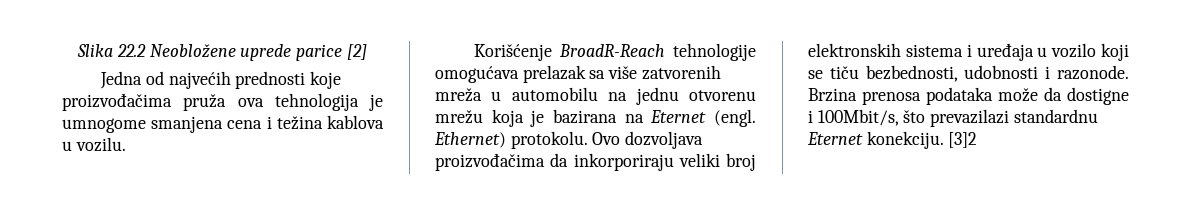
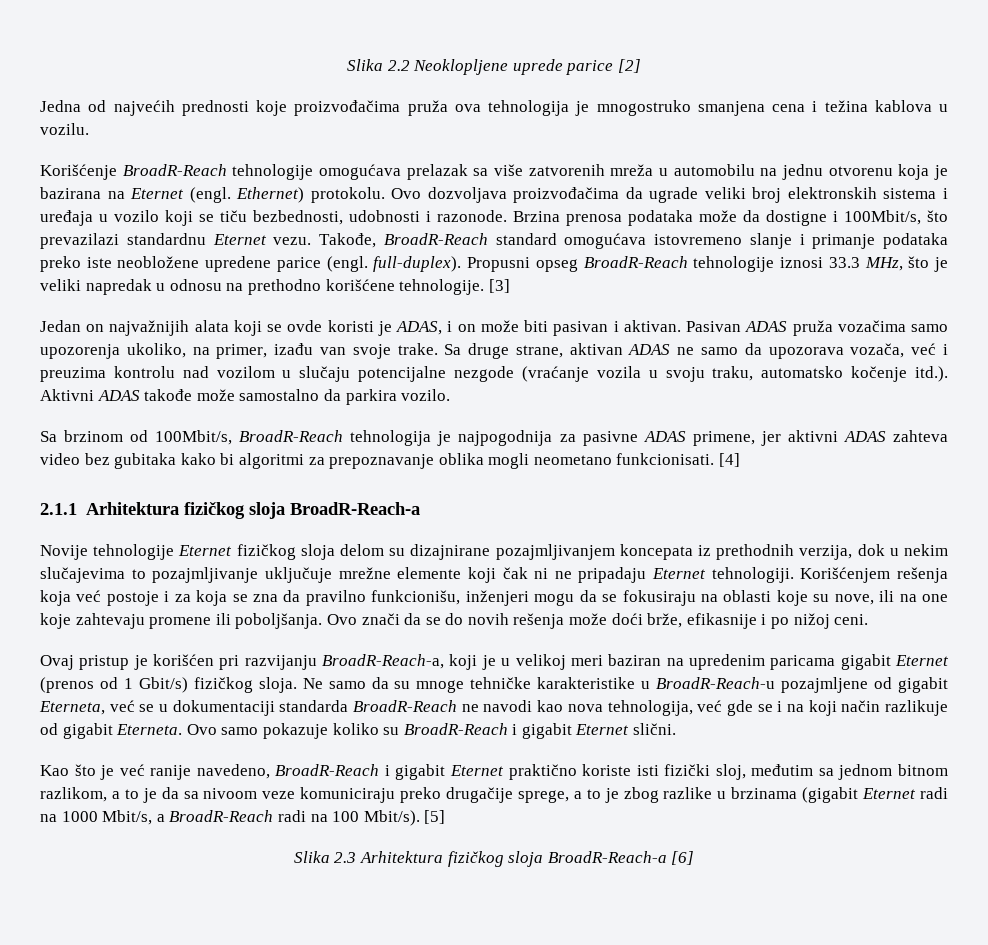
[77,44,236,58] Slika 22.2 Neobložene -> [347,59,509,75] Slika 2.2 Neoklopljene
[62,118,146,133] umnogome -> [596,100,691,116] mnogostruko
[435,110,483,124] mrežu -> (893, 171) none
[573,153,674,171] inkorporiraju -> [649,187,699,203] ugrade
[866,131,978,149] konekciju. [3]2 -> [273,233,948,249] [40,256,949,272] [40,279,510,295] [40,320,948,336] [40,343,948,359] [40,366,949,382] [40,389,451,405] [40,430,949,446] [40,453,741,469] [40,502,420,519] [40,544,949,560] [40,567,948,583] [40,590,948,606] [40,613,869,629] [40,654,950,670] [40,677,948,693] [39,700,949,716] [40,723,677,739] [40,764,948,780] [40,787,949,803] [40,810,446,826] [293,851,695,867] vezu. Takođe, BroadR-Reach standard omogućava istovremeno slanje i primanje podataka preko iste neobložene upredene parice (engl. full-duplex). Propusni opseg BroadR-Reach tehnologije iznosi 33.3 MHz, što je veliki napredak u odnosu na prethodno korišćene tehnologije. [3] // Jedan on najvažnijih alata koji se ovde koristi je ADAS, i on može biti pasivan i aktivan. Pasivan ADAS pruža vozačima samo upozorenja ukoliko, na primer, izađu van svoje trake. Sa druge strane, aktivan ADAS ne samo da upozorava vozača, već i preuzima kontrolu nad vozilom u slučaju potencijalne nezgode (vraćanje vozila u svoju traku, automatsko kočenje itd.). Aktivni ADAS takođe može samostalno da parkira vozilo. // Sa brzinom od 100Mbit/s, BroadR-Reach tehnologija je najpogodnija za pasivne ADAS primene, jer aktivni ADAS zahteva video bez gubitaka kako bi algoritmi za prepoznavanje oblika mogli neometano funkcionisati. [4] // 2.1.1 Arhitektura fizičkog sloja BroadR-Reach-a // Novije tehnologije Eternet fizičkog sloja delom su dizajnirane pozajmljivanjem koncepata iz prethodnih verzija, dok u nekim slučajevima to pozajmljivanje uključuje mrežne elemente koji čak ni ne pripadaju Eternet tehnologiji. Korišćenjem rešenja koja već postoje i za koja se zna da pravilno funkcionišu, inženjeri mogu da se fokusiraju na oblasti koje su nove, ili na one koje zahtevaju promene ili poboljšanja. Ovo znači da se do novih rešenja može doći brže, efikasnije i po nižoj ceni. // Ovaj pristup je korišćen pri razvijanju BroadR-Reach-a, koji je u velikoj meri baziran na upredenim paricama gigabit Eternet (prenos od 1 Gbit/s) fizičkog sloja. Ne samo da su mnoge tehničke karakteristike u BroadR-Reach-u pozajmljene od gigabit Eterneta, već se u dokumentaciji standarda BroadR-Reach ne navodi kao nova tehnologija, već gde se i na koji način razlikuje od gigabit Eterneta. Ovo samo pokazuje koliko su BroadR-Reach i gigabit Eternet slični. // Kao što je već ranije navedeno, BroadR-Reach i gigabit Eternet praktično koriste isti fizički sloj, međutim sa jednom bitnom razlikom, a to je da sa nivoom veze komuniciraju preko drugačije sprege, a to je zbog razlike u brzinama (gigabit Eternet radi na 1000 Mbit/s, a BroadR-Reach radi na 100 Mbit/s). [5] // Slika 2.3 Arhitektura fizičkog sloja BroadR-Reach-a [6]

